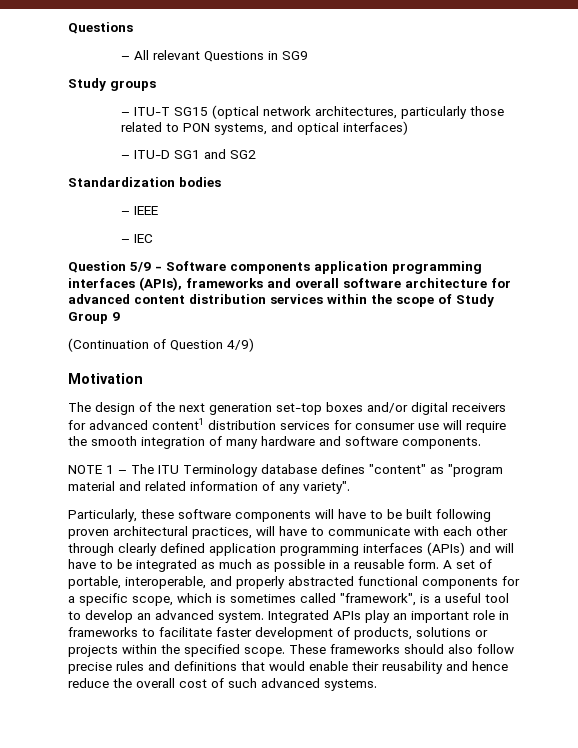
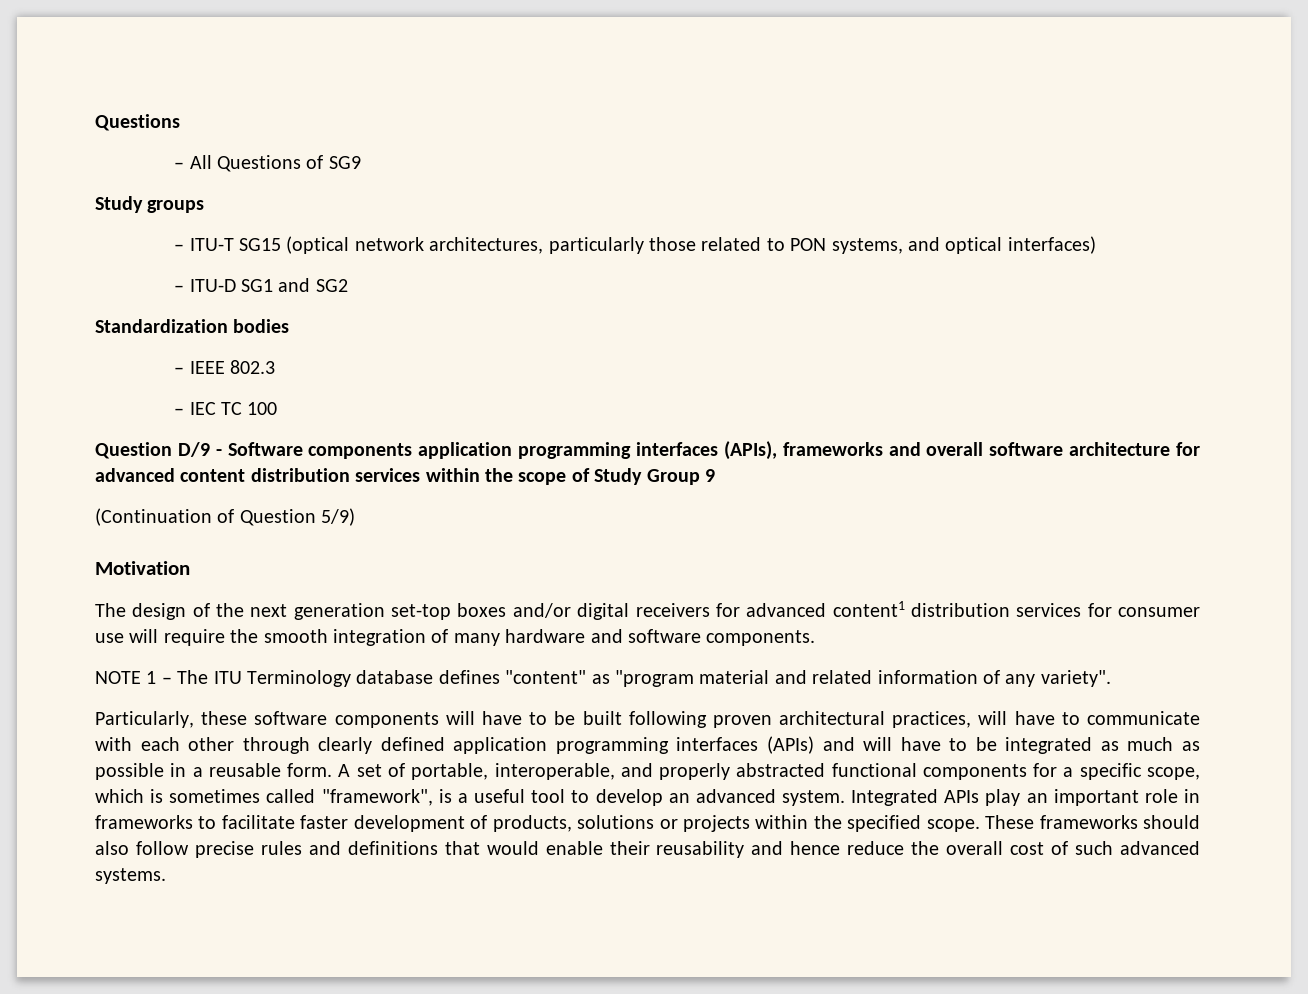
[152,50,278,62] relevant Questions in -> [216,155,324,172] Questions of
(158, 210) none -> [229,360,275,374] 802.3
[68,261,151,273] // Question 5/9 -> [220,402,278,415] [95,442,210,459] TC 100 // Question D/9
[227,338,254,352] 4/9) -> [321,508,356,526] 5/9)

